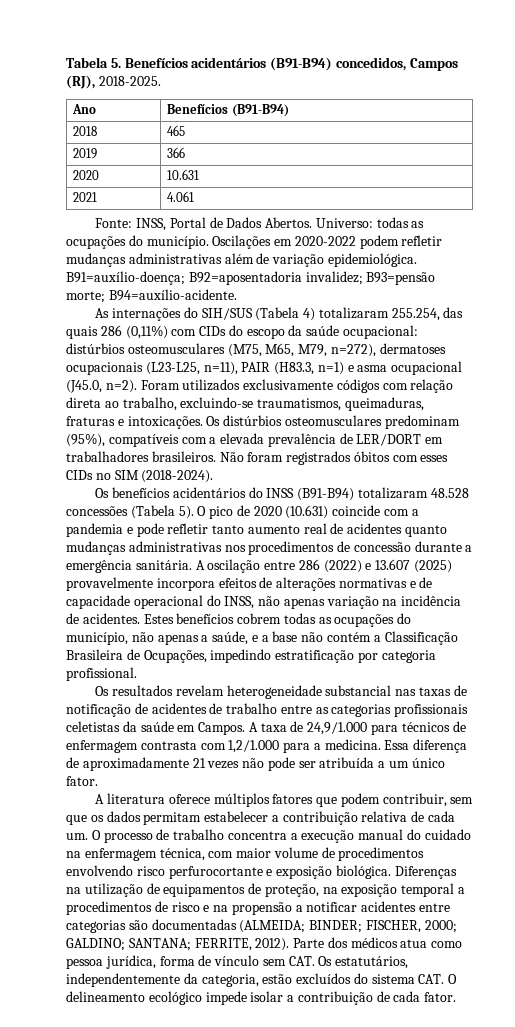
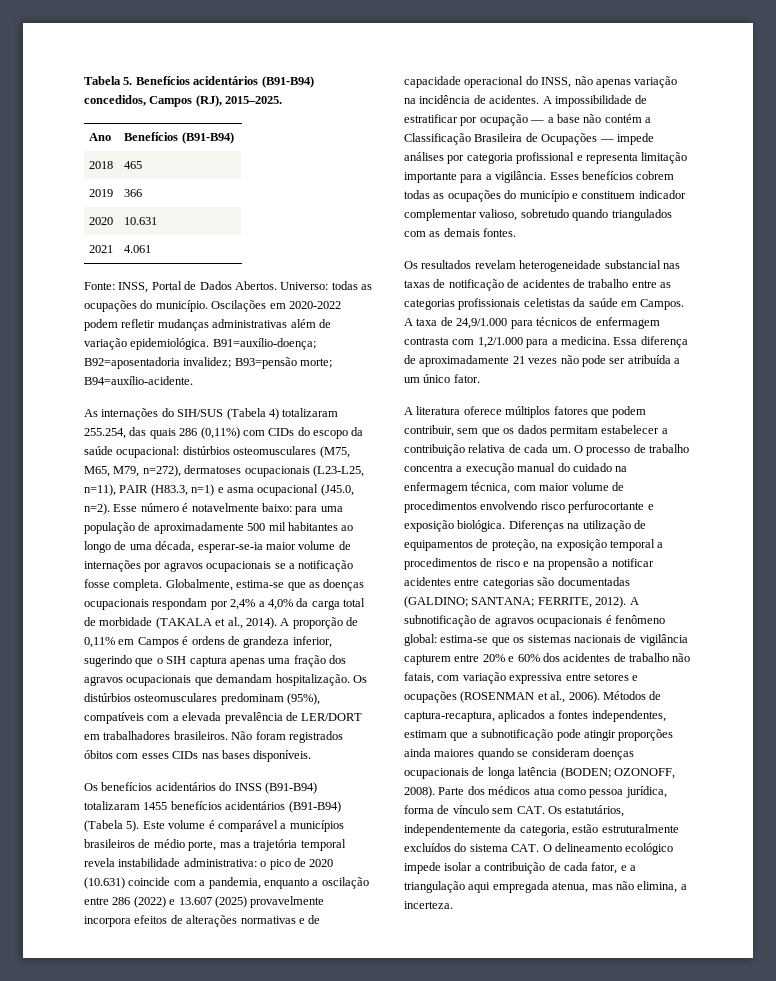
[98,76,161,86] 2018-2025. -> [225,96,283,104] 2015–2025.
[140,379,454,393] [66,397,424,411] [66,416,203,429] Foram utilizados exclusivamente códigos com relação direta ao trabalho, excluindo-se traumatismos, queimaduras, fraturas e intoxicações. -> [113,503,343,515] [84,522,354,534] [84,541,351,553] [84,560,354,572] [84,579,365,591] [84,598,365,610] [84,617,358,629] [84,636,332,648] [84,655,346,667] [84,674,350,686] Esse número é notavelmente baixo: para uma população de aproximadamente 500 mil habitantes ao longo de uma década, esperar-se-ia maior volume de internações por agravos ocupacionais se a notificação fosse completa. Globalmente, estima-se que as doenças ocupacionais respondam por 2,4% a 4,0% da carga total de morbidade (TAKALA et al., 2014). A proporção de 0,11% em Campos é ordens de grandeza inferior, sugerindo que o SIH captura apenas uma fração dos agravos ocupacionais que demandam hospitalização.
[95,470,214,483] no SIM (2018-2024). -> [201,750,312,762] nas bases disponíveis.
[430,488,469,498] [66,505,207,519] 48.528 concessões (Tabela 5). O -> [143,801,341,813] [84,820,344,832] [84,839,346,851] [84,858,267,867] 1455 benefícios acidentários (B91-B94) (Tabela 5). Este volume é comparável a municípios brasileiros de médio porte, mas a trajetória temporal revela instabilidade administrativa: o
[66,523,448,537] [66,541,473,555] [66,560,205,573] pandemia e pode refletir tanto aumento real de acidentes quanto mudanças administrativas nos procedimentos de concessão durante a emergência sanitária. A -> [208,877,319,889] pandemia, enquanto a
[143,613,412,627] [66,631,258,645] Estes benefícios cobrem todas as ocupações do município, não apenas a saúde, e -> [542,95,648,107] [404,114,545,126] A impossibilidade de estratificar por ocupação —
[143,649,436,663] [66,667,137,681] Ocupações, impedindo estratificação por categoria profissional. -> [541,133,654,145] [404,152,688,164] [404,171,675,183] [404,190,686,202] [404,209,672,221] [404,228,517,237] Ocupações — impede análises por categoria profissional e representa limitação importante para a vigilância. Esses benefícios cobrem todas as ocupações do município e constituem indicador complementar valioso, sobretudo quando triangulados com as demais fontes.
[239,920,457,933] [66,938,290,951] (ALMEIDA; BINDER; FISCHER, 2000; GALDINO; SANTANA; FERRITE, 2012). -> [404,596,639,608] [404,615,665,627] [404,634,688,646] [404,653,691,665] [404,672,639,684] [404,691,662,703] [404,710,666,722] [404,729,674,741] [404,748,634,760] [404,767,675,779] [404,786,435,798] (GALDINO; SANTANA; FERRITE, 2012). A subnotificação de agravos ocupacionais é fenômeno global: estima-se que os sistemas nacionais de vigilância capturem entre 20% e 60% dos acidentes de trabalho não fatais, com variação expressiva entre setores e ocupações (ROSENMAN et al., 2006). Métodos de captura-recaptura, aplicados a fontes independentes, estimam que a subnotificação pode atingir proporções ainda maiores quando se consideram doenças ocupacionais de longa latência (BODEN; OZONOFF, 2008).
(293, 979) none -> [601,824,679,833] estruturalmente
[424,992,457,1002] fator. -> [591,862,636,874] [404,881,687,893] [404,901,453,909] fator, e a triangulação aqui empregada atenua, mas não elimina, a incerteza.

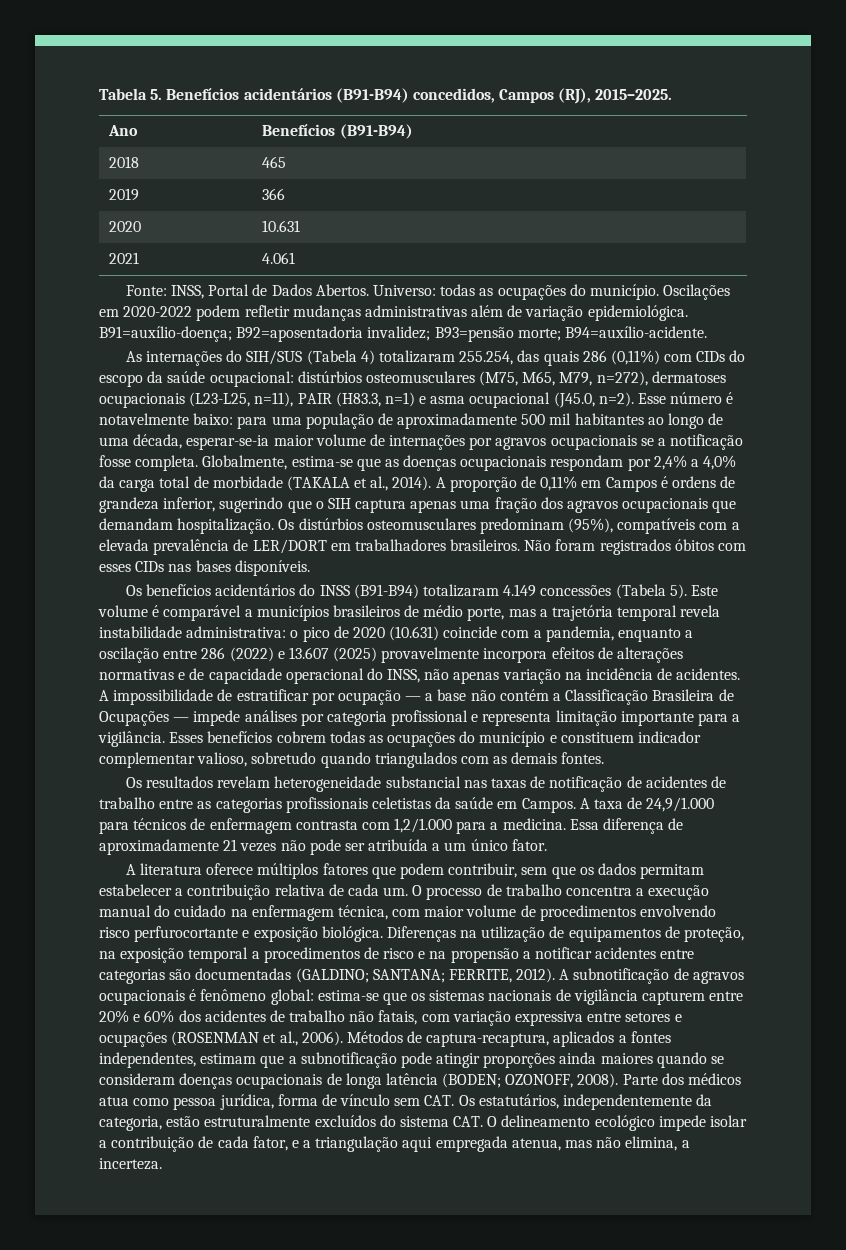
[143,801,341,813] 1455 benefícios acidentários (B91-B94) -> [503,584,612,597] 4.149 concessões

